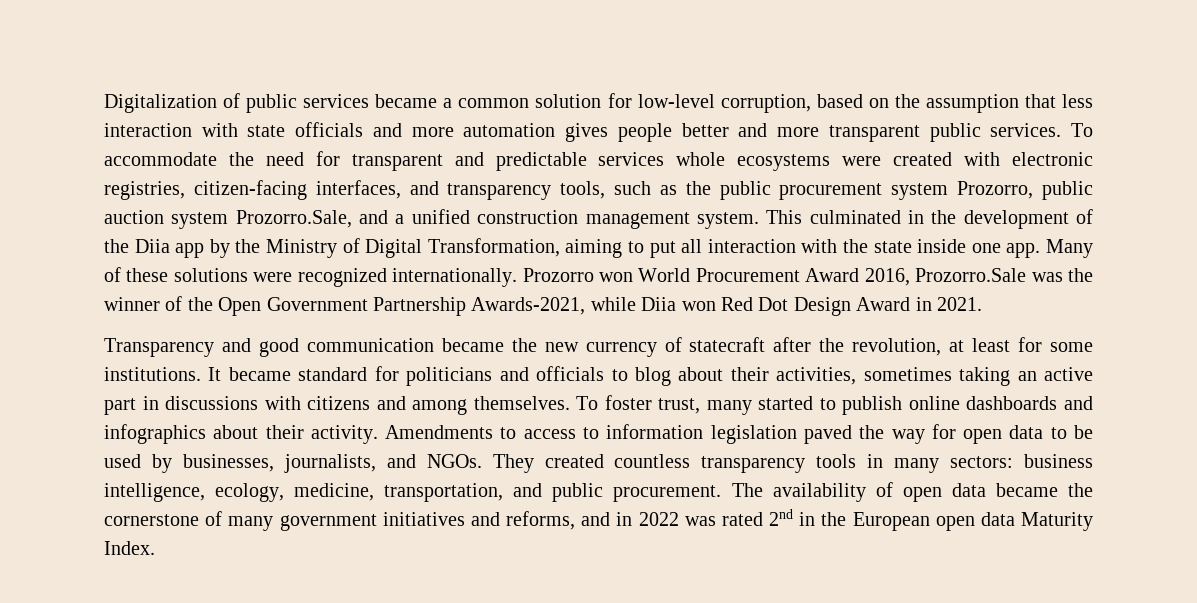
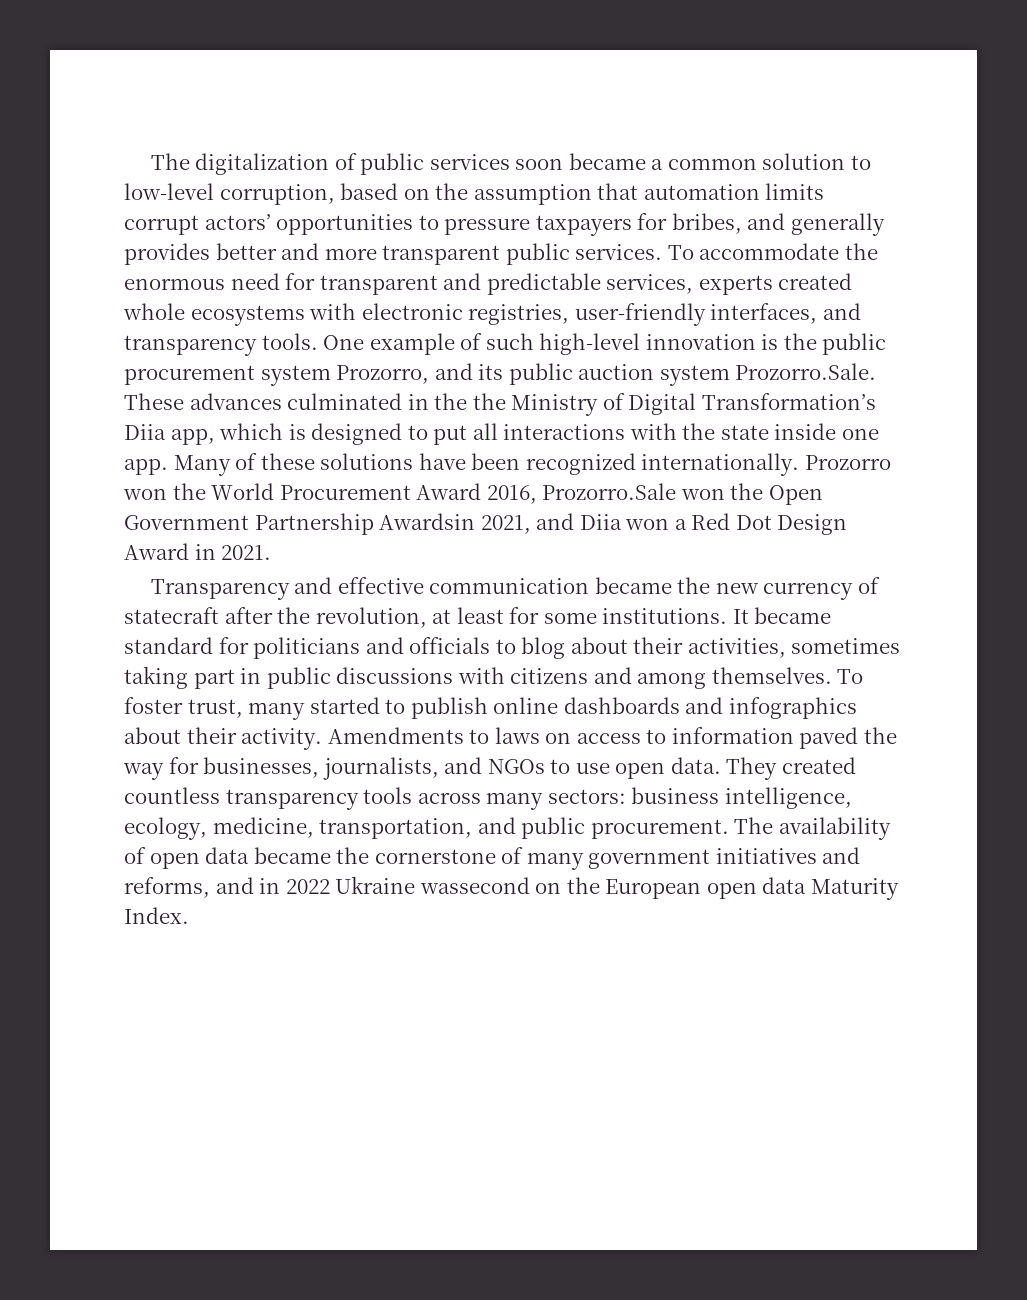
[104,94,217,113] Digitalization -> [150,153,330,175] The digitalization
(370, 101) none -> [515,158,564,170] soon
[607,93,632,108] for -> [851,155,872,170] to
[1062,94,1093,108] [104,122,672,142] less interaction with state officials and more automation gives people -> [643,183,825,200] [124,213,885,236] [124,243,210,265] automation limits corrupt actors’ opportunities to pressure taxpayers for bribes, and generally provides
(254, 159) none -> [124,278,225,290] enormous
[598,152,953,171] services whole ecosystems were created -> [606,273,853,295] [123,303,305,326] services, experts created whole ecosystems
[193,180,307,200] citizen-facing -> [574,303,706,326] user-friendly
[560,181,677,199] tools, such as -> [261,333,779,355] tools. One example of such high-level innovation is
(1034, 190) none -> [434,363,504,380] and its
[235,209,1093,229] [104,238,623,258] Prozorro.Sale, and a unified construction management system. This culminated in the development of the Diia app by the Ministry of Digital Transformation, aiming -> [735,363,877,380] [124,393,876,416] [124,423,403,445] Prozorro.Sale. These advances culminated in the the Ministry of Digital Transformation’s Diia app, which is designed
[707,239,796,253] interaction -> [503,424,626,440] interactions
[253,272,293,282] were -> [418,453,521,470] have been
(633, 277) none -> [172,483,206,500] the
[1031,268,1093,282] [104,296,183,311] was the winner of -> [680,488,725,500] won
[471,297,636,315] Awards-2021, while -> [379,513,575,534] Awardsin 2021, and
(716, 306) none -> [674,519,687,530] a
[258,338,299,357] good -> [337,577,424,594] effective
[1017,367,1093,381] an active -> (188, 677) none
(159, 403) none -> [266,667,331,689] public
(517, 433) none -> [494,727,572,744] laws on
[710,425,797,444] legislation -> (794, 735) none
[963,425,1093,444] [104,454,482,473] open data to be used by businesses, journalists, and NGOs. -> [203,757,721,780] businesses, journalists, and NGOs to use open data.
[867,454,884,468] in -> [417,792,481,804] across
[684,509,816,526] was rated 2nd in -> [335,876,562,894] Ukraine wassecond on

